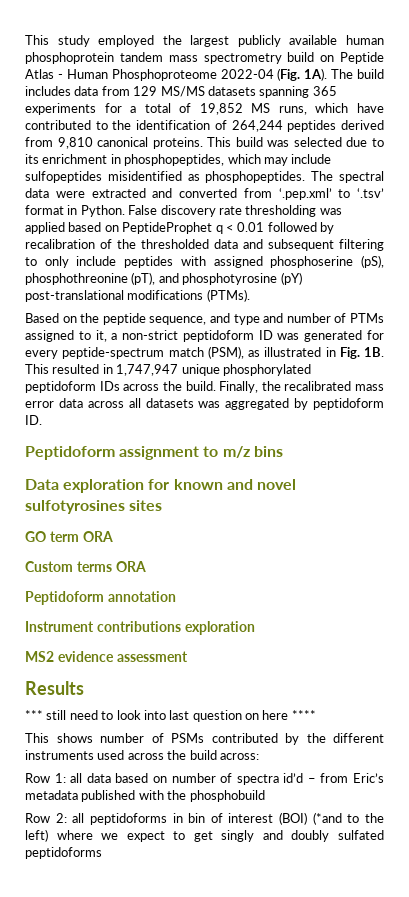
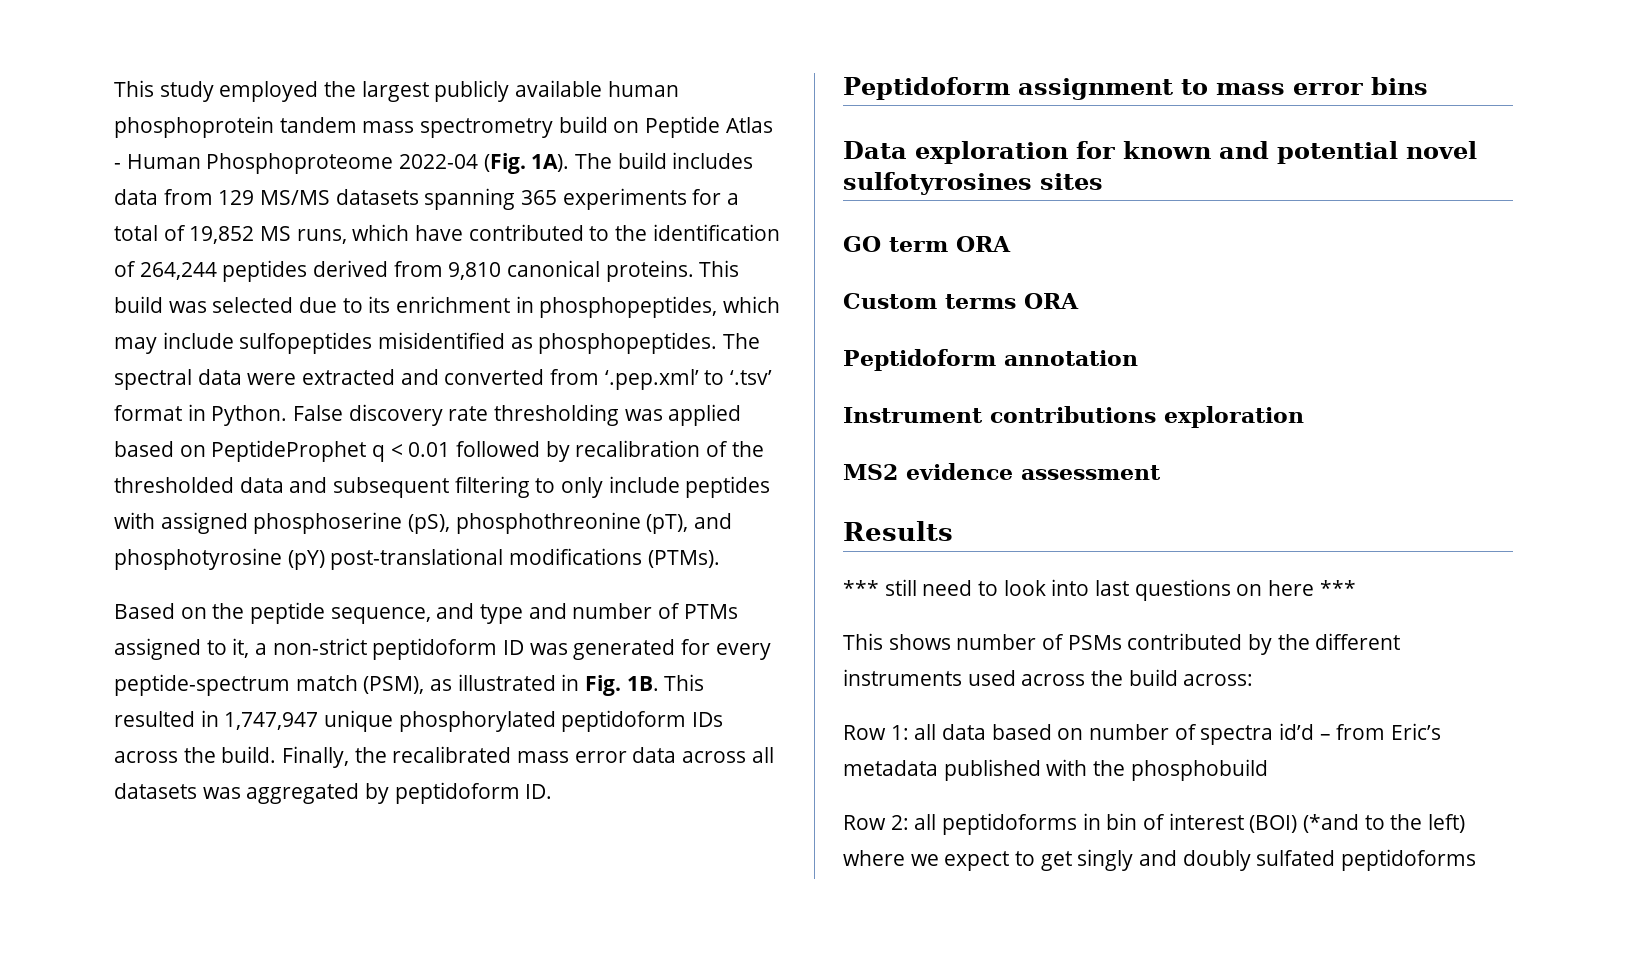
[222,446,250,458] m/z -> [1215,83,1363,95] mass error
(253, 484) none -> [1277,141,1398,164] potential
[192,710,242,722] question -> [1134,579,1231,601] questions
[291,710,316,720] **** -> [1319,580,1356,596] ***

